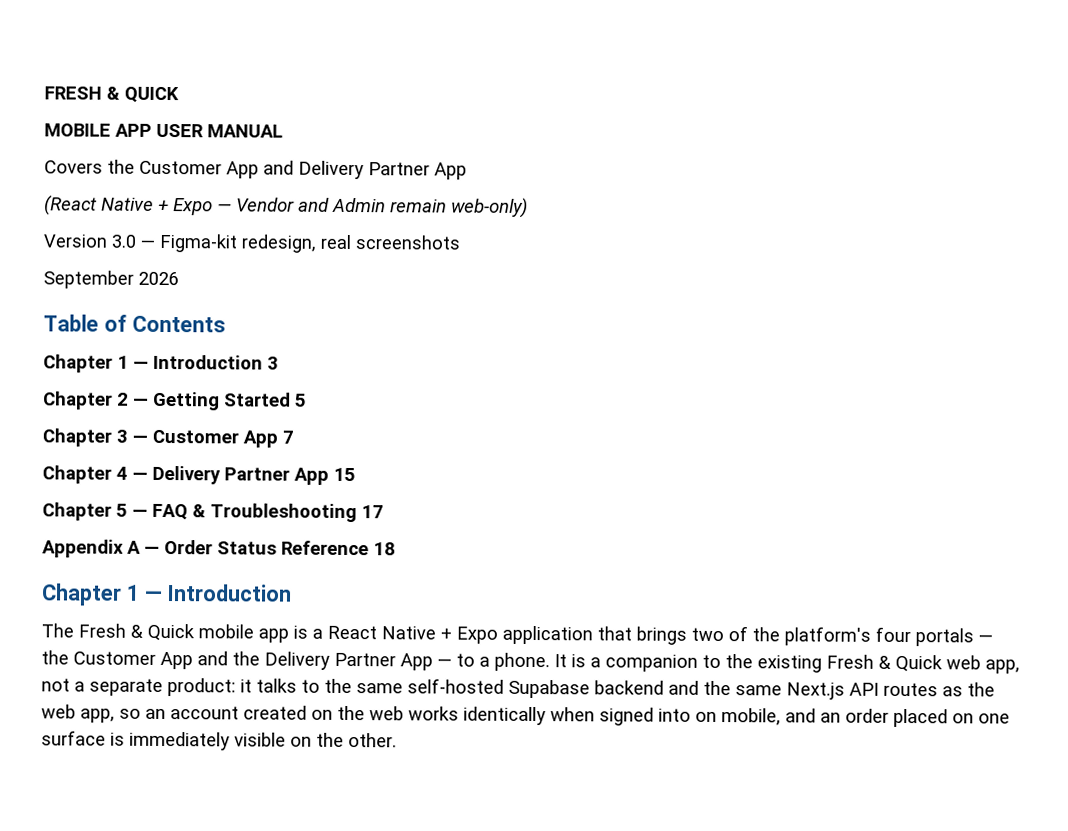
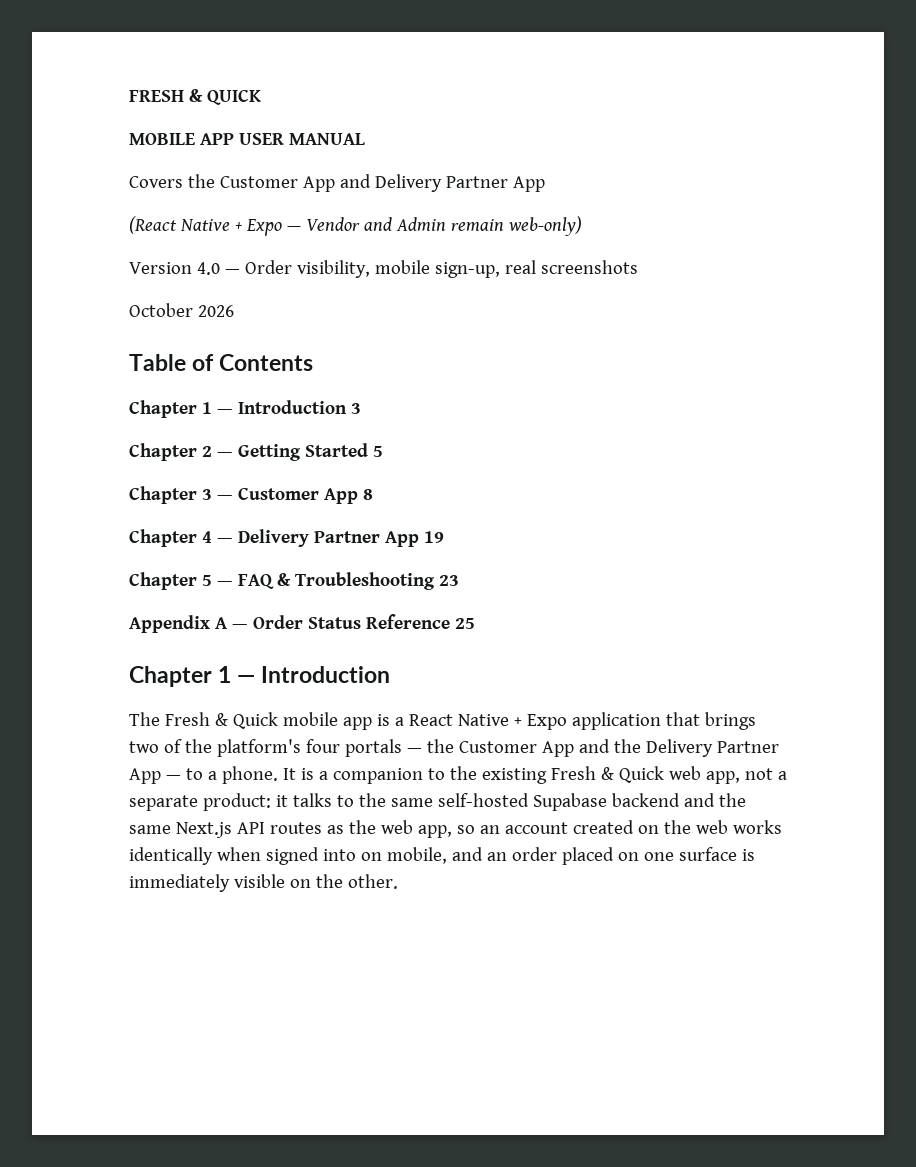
[111,233,316,253] 3.0 — Figma-kit redesign, -> [196,260,500,278] 4.0 — Order visibility, mobile sign-up,
[43,270,134,289] September -> [129,303,193,317] October
[282,430,294,444] 7 -> [362,489,373,500] 8
[333,467,356,482] 15 -> [423,531,444,543] 19
[361,505,384,519] 17 -> [438,575,459,586] 23
[373,542,396,556] 18 -> [454,618,475,629] 25

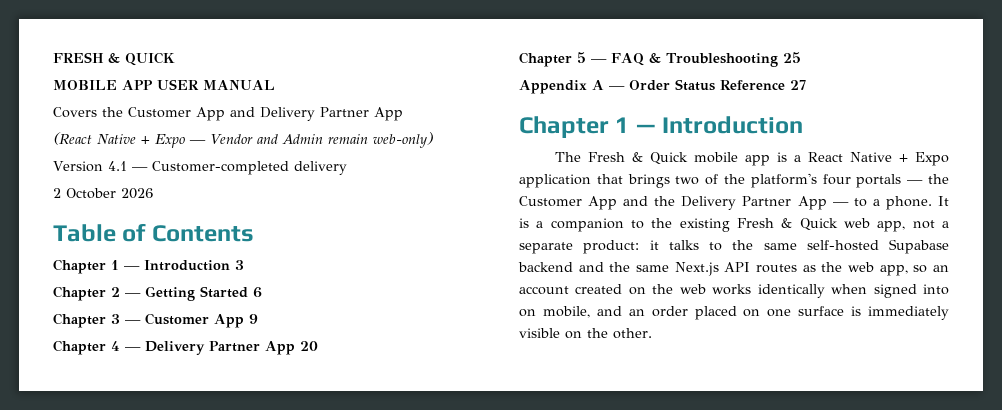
[196,260,638,278] 4.0 — Order visibility, mobile sign-up, real screenshots // -> [107,161,347,175] [53,188,61,198] 4.1 — Customer-completed delivery // 2
[372,446,383,457] 5 -> [253,287,262,298] 6
[362,489,373,500] 8 -> [249,314,258,324] 9
[423,531,444,543] 19 -> [300,341,318,351] 20
[438,575,459,586] 23 -> [782,52,801,63] 25
[454,618,475,629] 25 -> [790,80,806,90] 27

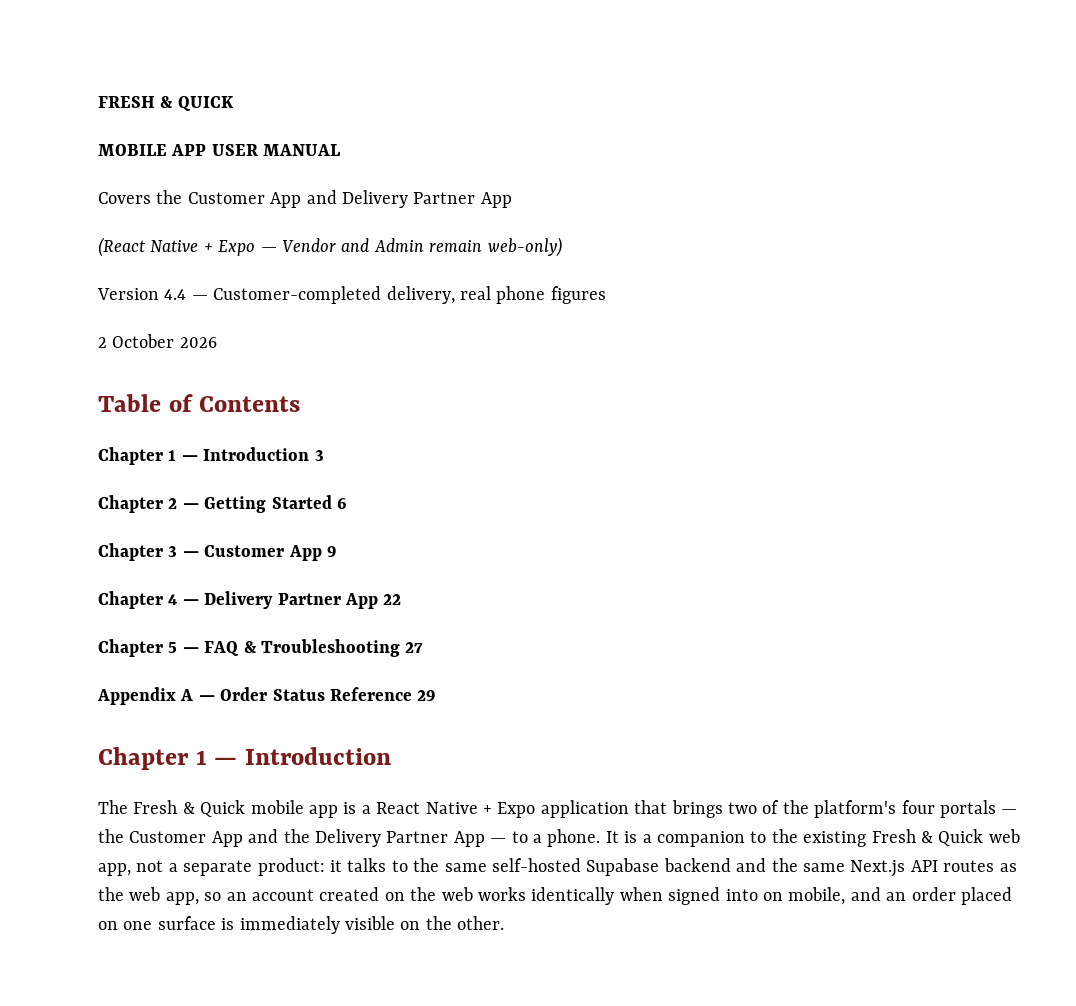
[107,161,127,171] 4.1 -> [164,289,187,300] 4.4
[293,161,347,175] delivery -> [386,286,606,304] delivery, real phone figures
[300,341,318,351] 20 -> [383,594,402,605] 22
[782,52,801,63] 25 -> [405,642,424,653] 27
[790,80,806,90] 27 -> [417,690,437,701] 29

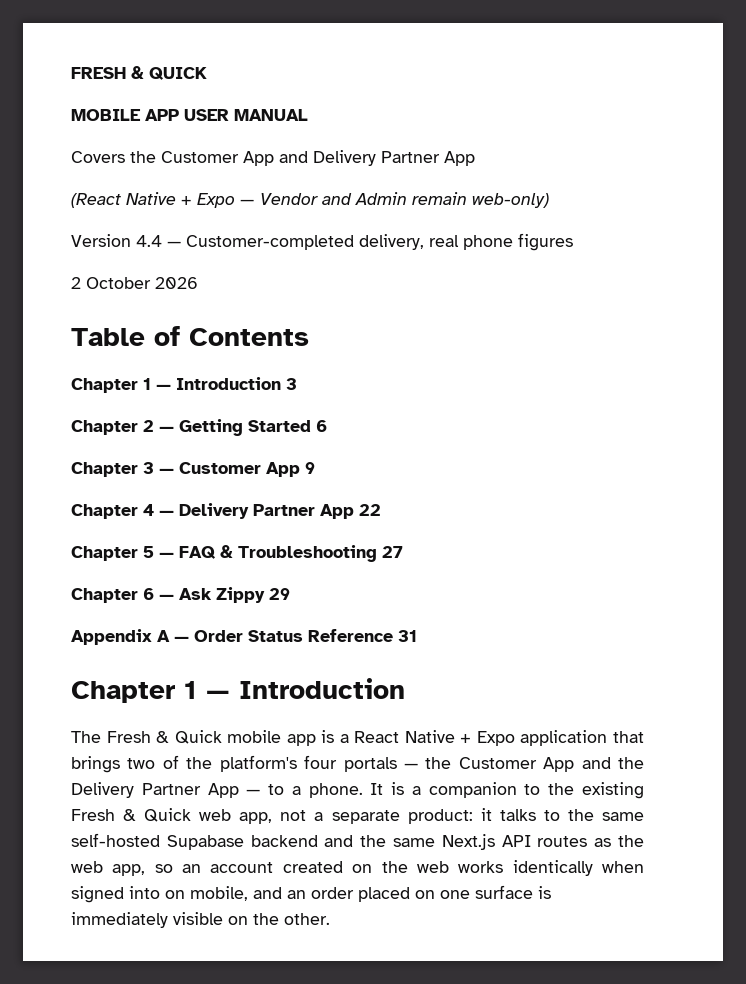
(424, 647) none -> [71,587,290,603] // Chapter 6 — Ask Zippy 29
[417,690,437,701] 29 -> [398,630,417,642] 31

